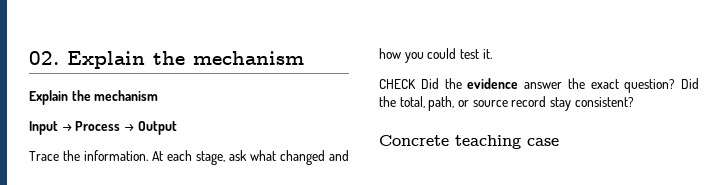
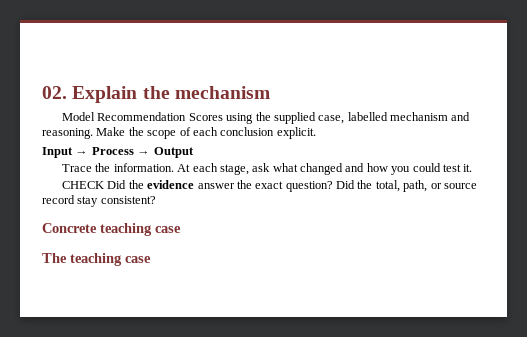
[29,90,159,105] Explain the mechanism -> [62,112,471,124] [42,127,316,139] Model Recommendation Scores using the supplied case, labelled mechanism and reasoning. Make the scope of each conclusion explicit.
(559, 142) none -> [42,253,151,266] // The teaching case

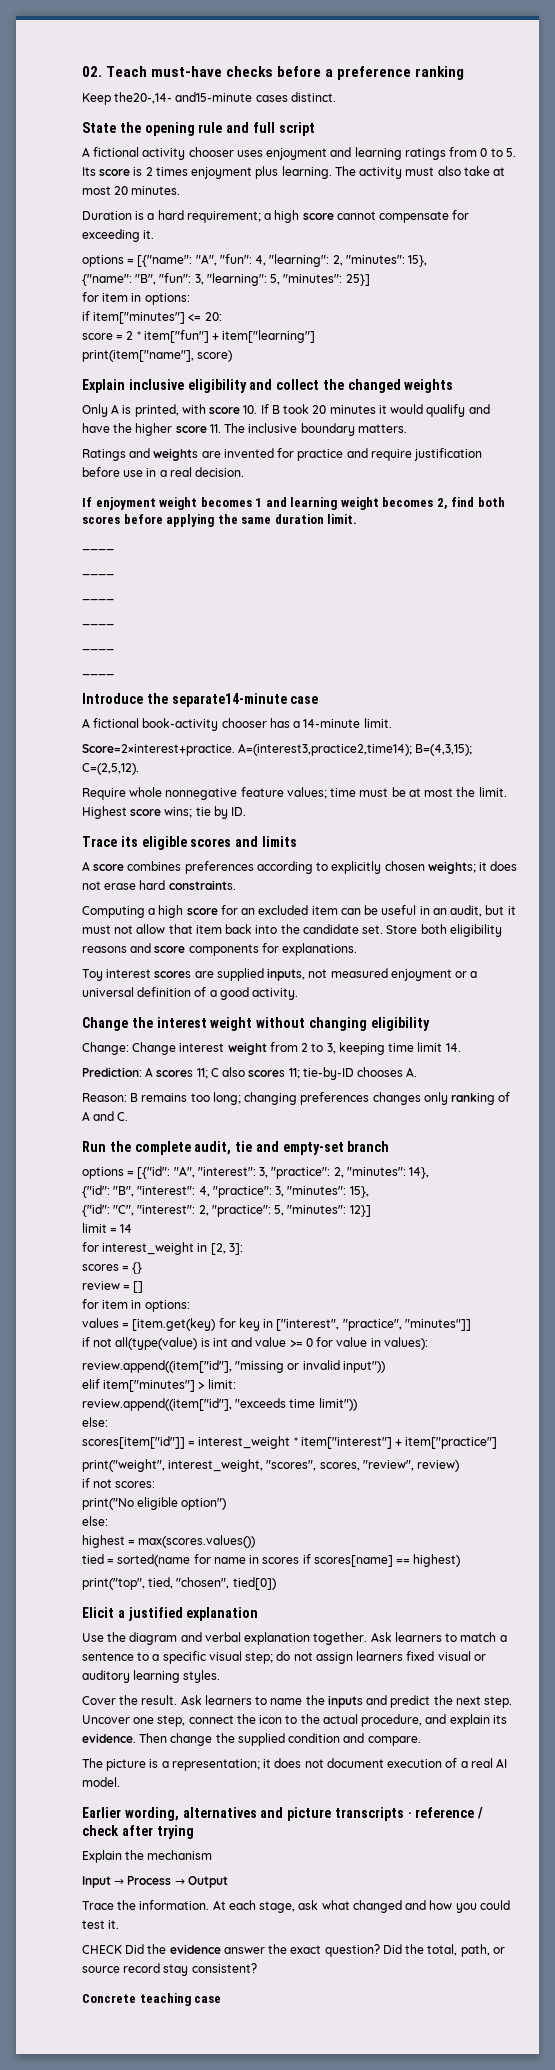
[72,86,270,103] [62,112,471,124] [42,127,316,139] Explain the mechanism // Model Recommendation Scores using the supplied case, labelled mechanism and reasoning. Make the scope of each conclusion explicit. -> [106,66,465,80] [82,92,336,105] [82,122,315,136] [82,147,516,160] [82,166,506,179] [82,186,181,195] [82,210,470,223] [82,229,155,242] [82,254,428,267] [82,273,370,286] [82,292,190,305] [82,311,222,324] [82,330,316,343] [82,350,233,362] [82,379,454,393] [82,404,490,417] [82,423,407,436] [82,448,483,461] [82,467,245,477] [82,497,505,510] [82,514,358,527] [82,548,114,551] [82,573,114,576] [82,598,114,601] [82,623,114,626] [82,648,114,651] [82,673,114,676] [82,693,319,707] [82,718,392,731] [82,743,473,756] [82,763,139,775] [82,787,507,800] [82,806,247,819] [82,836,297,850] [82,861,518,874] [82,880,236,890] [82,905,516,918] [82,924,502,937] [82,943,358,956] [82,968,478,981] [82,987,299,1000] [82,1017,430,1031] [82,1042,461,1055] [82,1067,418,1080] [82,1092,511,1105] [82,1111,129,1121] [82,1141,390,1155] [82,1166,430,1179] [82,1185,369,1198] [82,1204,371,1217] [82,1223,133,1233] [82,1242,243,1255] [82,1262,143,1274] [82,1281,144,1293] [82,1299,190,1312] [82,1318,471,1331] [82,1337,428,1350] [82,1360,385,1373] [82,1379,236,1392] [82,1398,357,1411] [82,1417,108,1427] [82,1436,498,1449] [82,1459,460,1472] [82,1478,156,1488] [82,1497,227,1510] [82,1516,108,1526] [82,1535,256,1548] [82,1554,461,1567] [82,1577,276,1590] [82,1607,259,1621] [82,1632,507,1645] [82,1651,486,1664] [82,1670,221,1683] [82,1695,513,1708] [82,1714,507,1727] [82,1733,421,1746] [82,1758,508,1771] [82,1777,120,1787] [82,1807,484,1821] [82,1825,194,1839] [82,1850,213,1863] Teach must-have checks before a preference ranking // Keep the20-,14- and15-minute cases distinct. // State the opening rule and full script // A fictional activity chooser uses enjoyment and learning ratings from 0 to 5. Its score is 2 times enjoyment plus learning. The activity must also take at most 20 minutes. // Duration is a hard requirement; a high score cannot compensate for exceeding it. // options = [{"name": "A", "fun": 4, "learning": 2, "minutes": 15}, // {"name": "B", "fun": 3, "learning": 5, "minutes": 25}] // for item in options: // if item["minutes"] <= 20: // score = 2 * item["fun"] + item["learning"] // print(item["name"], score) // Explain inclusive eligibility and collect the changed weights // Only A is printed, with score 10. If B took 20 minutes it would qualify and have the higher score 11. The inclusive boundary matters. // Ratings and weights are invented for practice and require justification before use in a real decision. // If enjoyment weight becomes 1 and learning weight becomes 2, find both scores before applying the same duration limit. // ____ // ____ // ____ // ____ // ____ // ____ // Introduce the separate14-minute case // A fictional book-activity chooser has a 14-minute limit. // Score=2×interest+practice. A=(interest3,practice2,time14); B=(4,3,15); C=(2,5,12). // Require whole nonnegative feature values; time must be at most the limit. Highest score wins; tie by ID. // Trace its eligible scores and limits // A score combines preferences according to explicitly chosen weights; it does not erase hard constraints. // Computing a high score for an excluded item can be useful in an audit, but it must not allow that item back into the candidate set. Store both eligibility reasons and score components for explanations. // Toy interest scores are supplied inputs, not measured enjoyment or a universal definition of a good activity. // Change the interest weight without changing eligibility // Change: Change interest weight from 2 to 3, keeping time limit 14. // Prediction: A scores 11; C also scores 11; tie-by-ID chooses A. // Reason: B remains too long; changing preferences changes only ranking of A and C. // Run the complete audit, tie and empty-set branch // options = [{"id": "A", "interest": 3, "practice": 2, "minutes": 14}, // {"id": "B", "interest": 4, "practice": 3, "minutes": 15}, // {"id": "C", "interest": 2, "practice": 5, "minutes": 12}] // limit = 14 // for interest_weight in [2, 3]: // scores = {} // review = [] // for item in options: // values = [item.get(key) for key in ["interest", "practice", "minutes"]] // if not all(type(value) is int and value >= 0 for value in values): // review.append((item["id"], "missing or invalid input")) // elif item["minutes"] > limit: // review.append((item["id"], "exceeds time limit")) // else: // scores[item["id"]] = interest_weight * item["interest"] + item["practice"] // print("weight", interest_weight, "scores", scores, "review", review) // if not scores: // print("No eligible option") // else: // highest = max(scores.values()) // tied = sorted(name for name in scores if scores[name] == highest) // print("top", tied, "chosen", tied[0]) // Elicit a justified explanation // Use the diagram and verbal explanation together. Ask learners to match a sentence to a specific visual step; do not assign learners fixed visual or auditory learning styles. // Cover the result. Ask learners to name the inputs and predict the next step. Uncover one step, connect the icon to the actual procedure, and explain its evidence. Then change the supplied condition and compare. // The picture is a representation; it does not document execution of a real AI model. // Earlier wording, alternatives and picture transcripts · reference / check after trying // Explain the mechanism
[42,253,151,266] // The teaching case -> (222, 1999) none

